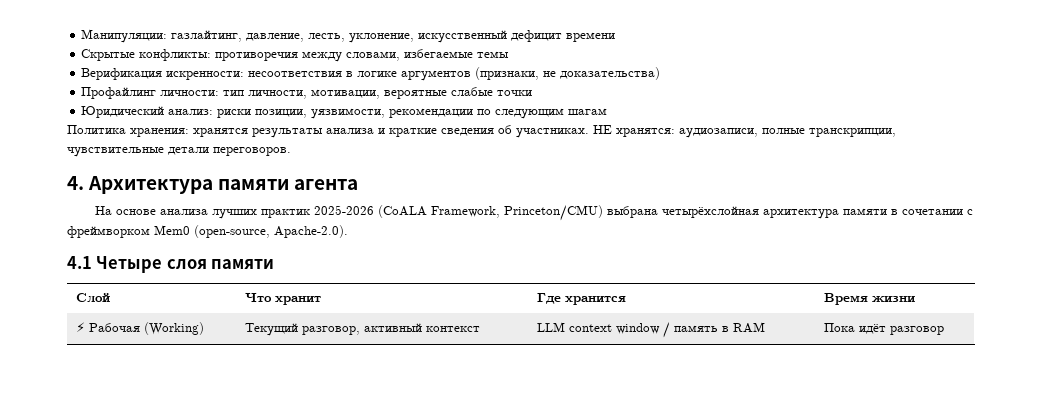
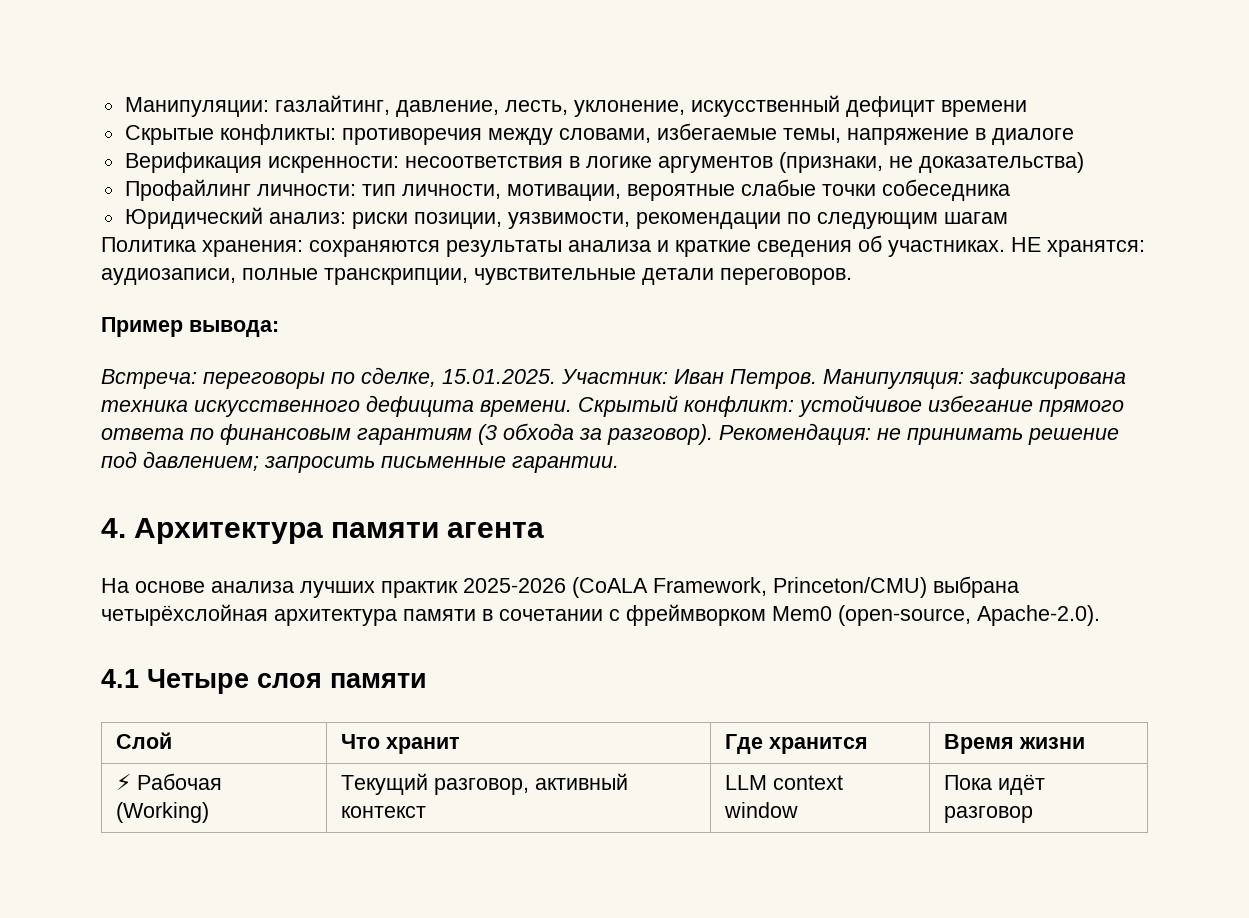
[477,51,510,58] темы -> [782,128,1074,145] темы, напряжение в диалоге
(533, 93) none -> [881,179,1010,201] собеседника
[193,128,248,137] хранятся -> [309,240,440,257] сохраняются
(291, 151) none -> [101,317,279,337] [101,367,1126,389] [101,395,1124,417] [101,423,1119,445] [101,451,619,473] // Пример вывода: // Встреча: переговоры по сделке, 15.01.2025. Участник: Иван Петров. Манипуляция: зафиксирована техника искусственного дефицита времени. Скрытый конфликт: устойчивое избегание прямого ответа по финансовым гарантиям (3 обхода за разговор). Рекомендация: не принимать решение под давлением; запросить письменные гарантии.
[662,322,765,338] / память в RAM -> (798, 810) none

